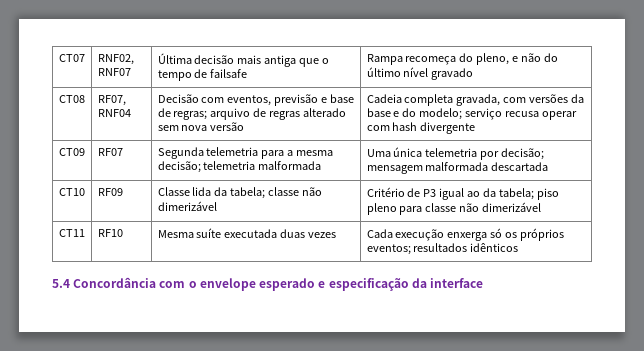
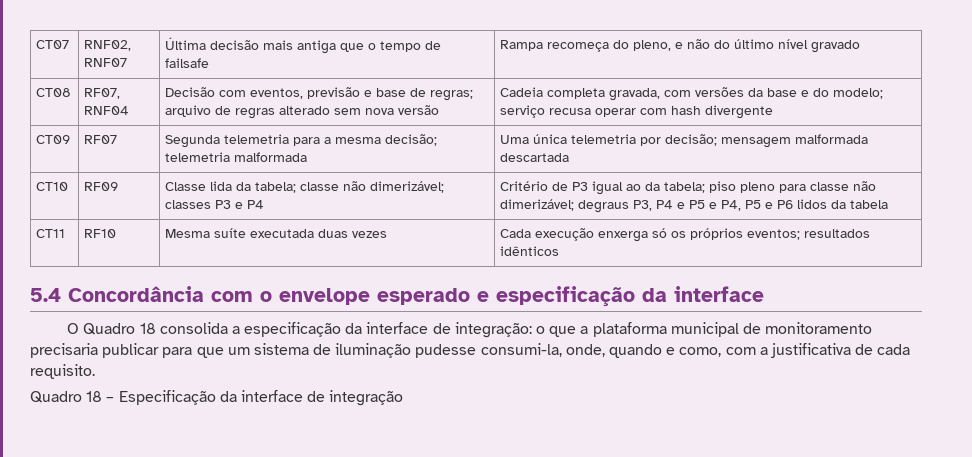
[157,201,217,211] dimerizável -> [370,181,445,193] [165,200,265,209] dimerizável; classes P3 e P4
[482,202,542,212] dimerizável -> [500,199,889,213] dimerizável; degraus P3, P4 e P5 e P4, P5 e P6 lidos da tabela
(484, 283) none -> [67,322,873,338] [30,343,911,358] [30,364,95,379] [30,390,404,406] // O Quadro 18 consolida a especificação da interface de integração: o que a plataforma municipal de monitoramento precisaria publicar para que um sistema de iluminação pudesse consumi-la, onde, quando e como, com a justificativa de cada requisito. // Quadro 18 – Especificação da interface de integração

